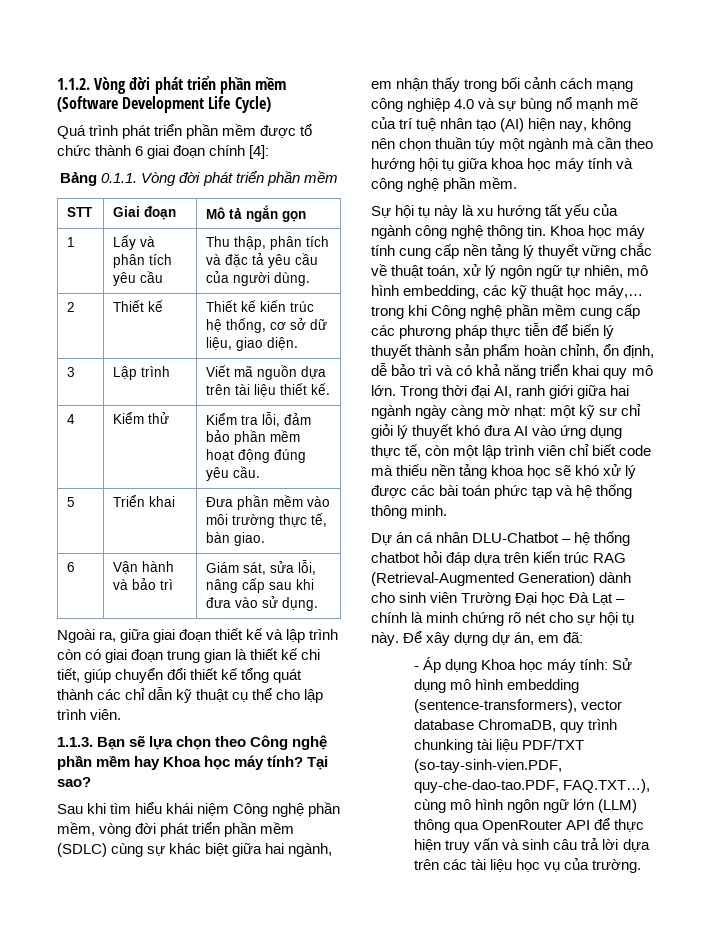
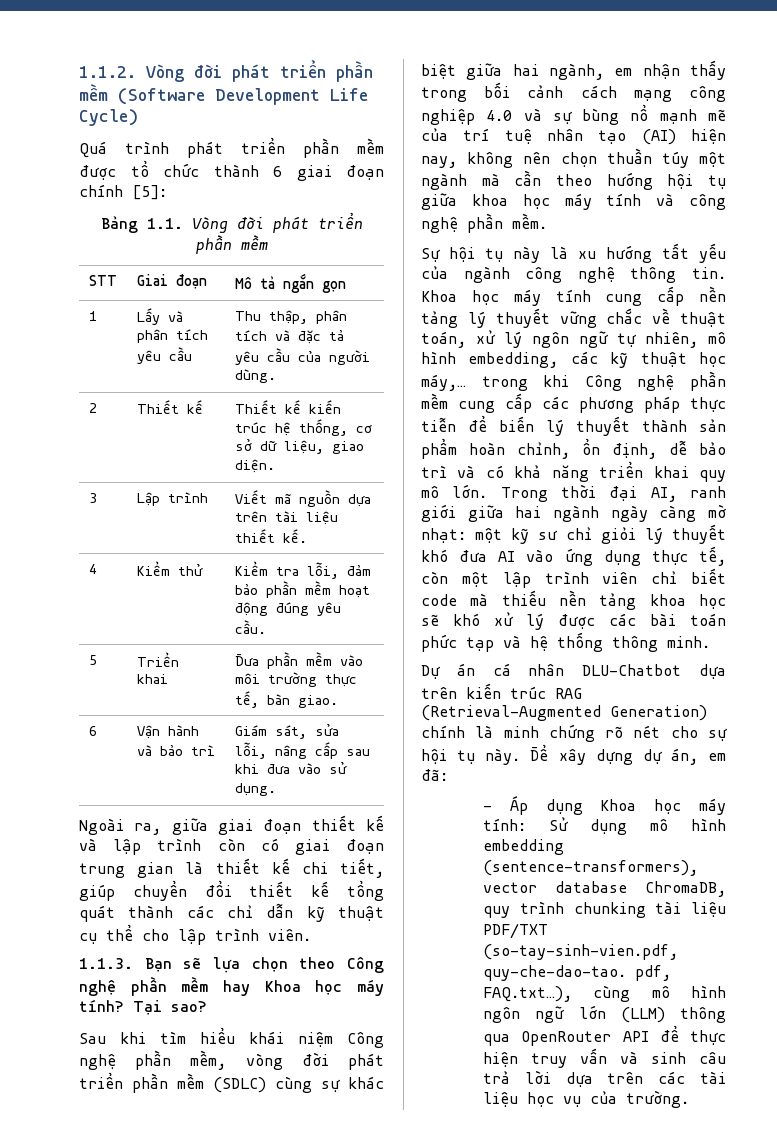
[249,145,270,159] [4]: -> [132,185,167,200] [5]:
[101,173,138,183] 0.1.1. -> [146,218,183,229] 1.1.
[562,531,631,546] [371,551,471,566] – hệ thống chatbot hỏi đáp -> (682, 670) none
[599,572,632,583] [371,592,626,606] dành cho sinh viên Trường Đại học Đà Lạt – -> (707, 713) none
[414,759,563,773] [414,779,651,793] (so-tay-sinh-vien.PDF, quy-che-dao-tao.PDF, FAQ.TXT…), -> [483,944,679,960] [483,965,672,981] [483,986,573,1002] (so-tay-sinh-vien.pdf, quy-che-dao-tao. pdf, FAQ.txt…),

